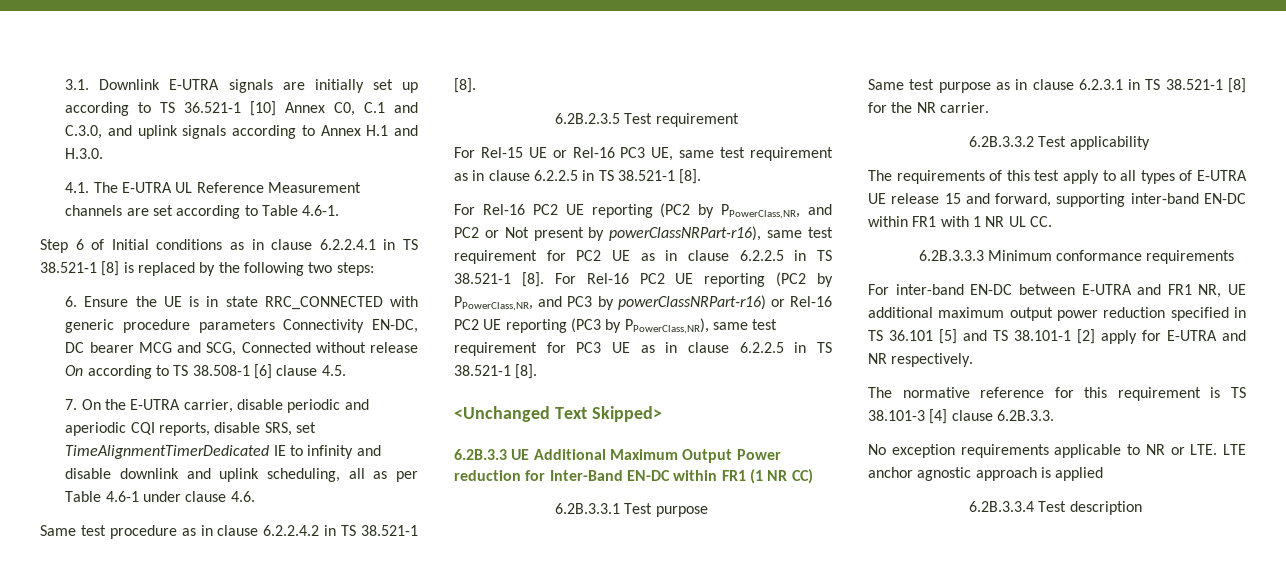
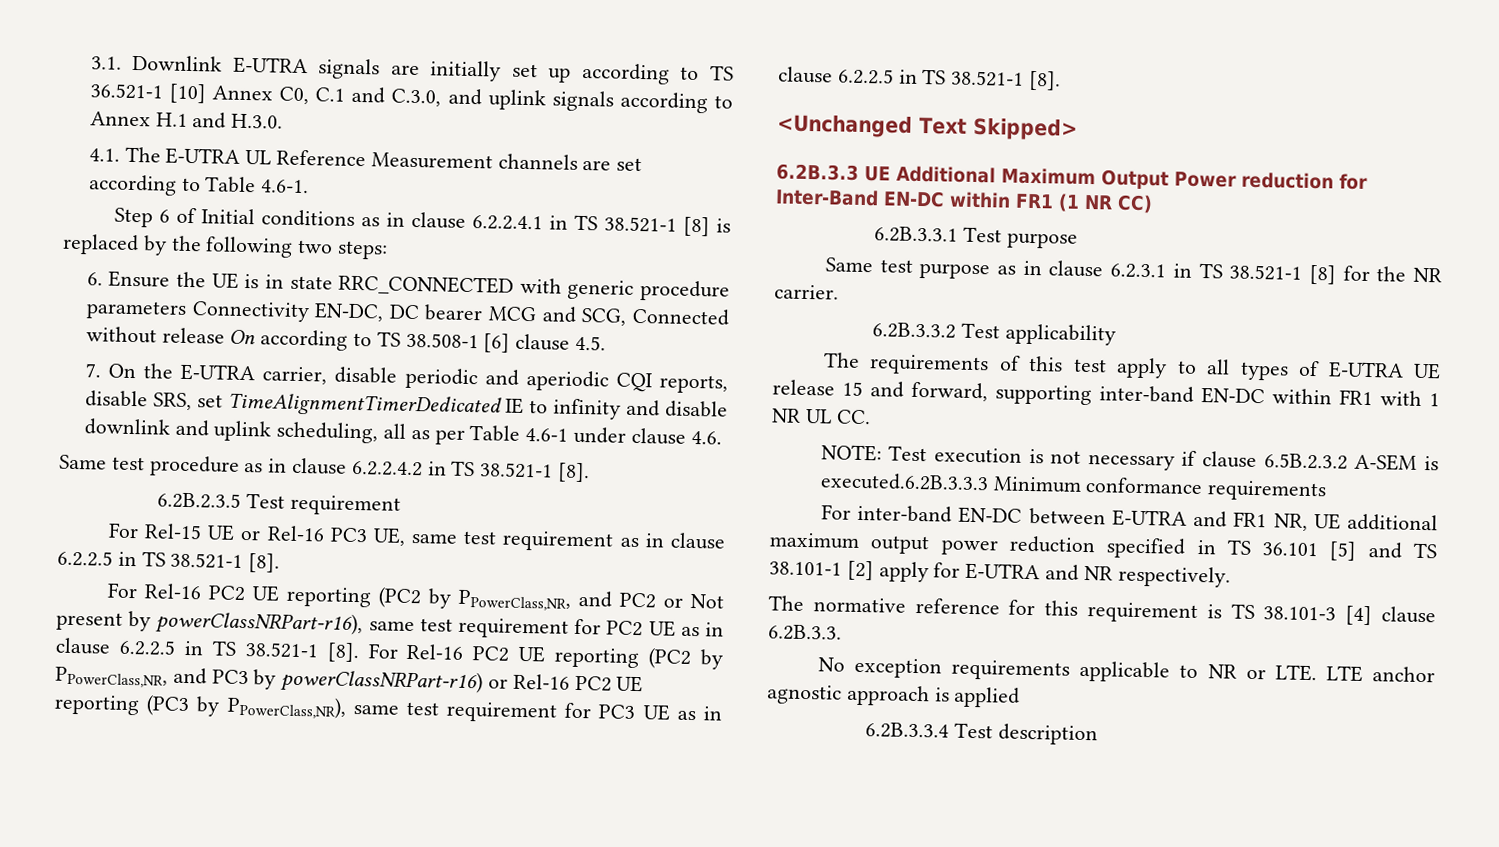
[918,250,984,261] 6.2B.3.3.3 -> [820,444,1439,471] [819,472,989,492] NOTE: Test execution is not necessary if clause 6.5B.2.3.2 A-SEM is executed.6.2B.3.3.3

